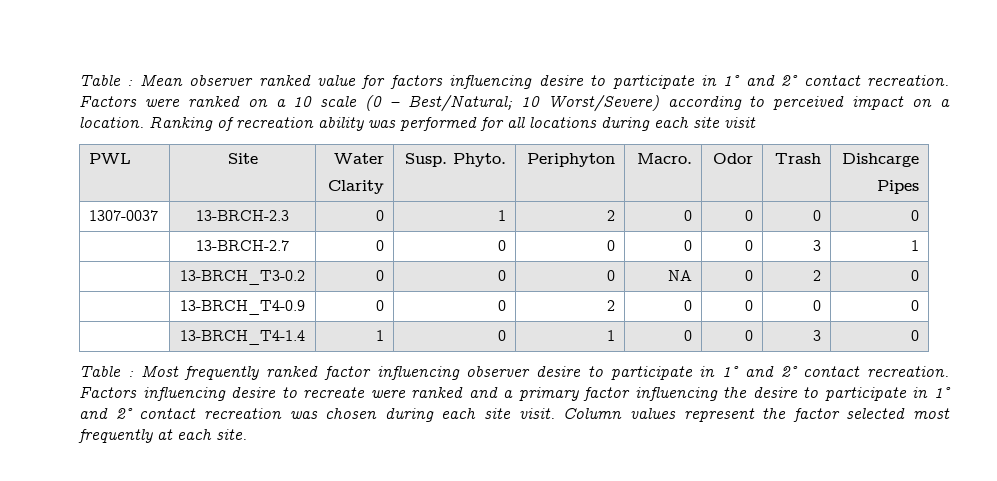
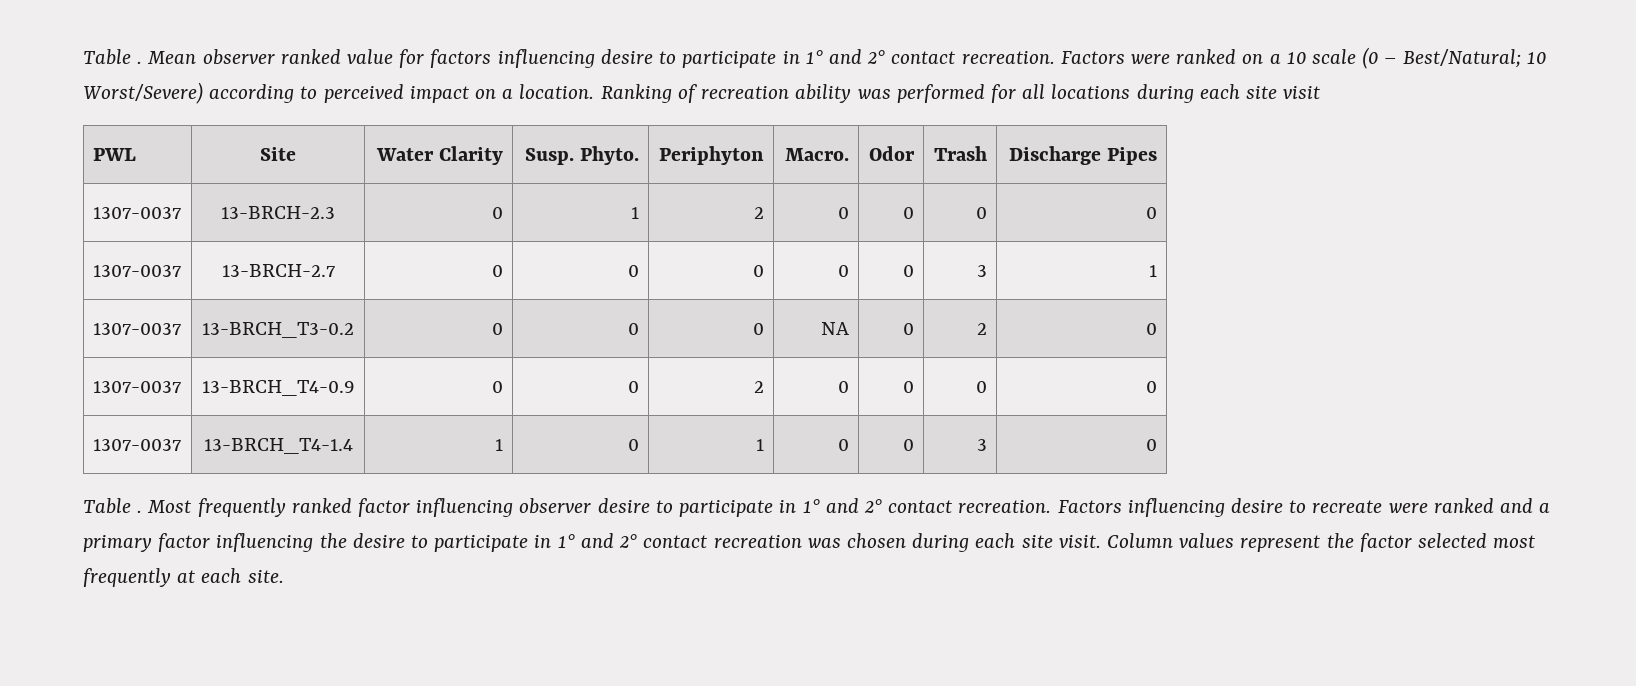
[79,75,134,86] Table : -> [83,49,143,65] Table .
(384, 158) // -> (435, 154) none
[841,153,919,167] Dishcarge // -> [1009,146,1102,165] Discharge
(919, 215) none -> [92,265,181,277] 1307-0037
(919, 245) none -> [92,323,181,335] 1307-0037
(919, 275) none -> [92,381,181,393] 1307-0037
(919, 305) none -> [92,439,181,451] 1307-0037
[127,371,134,377] : -> [137,510,143,513] .

